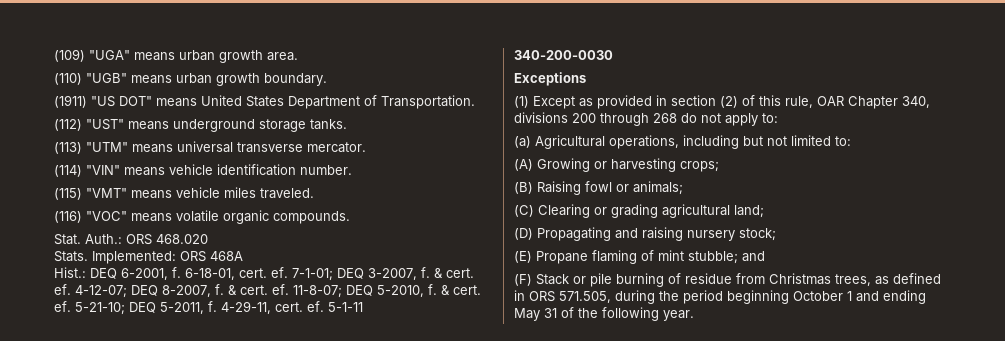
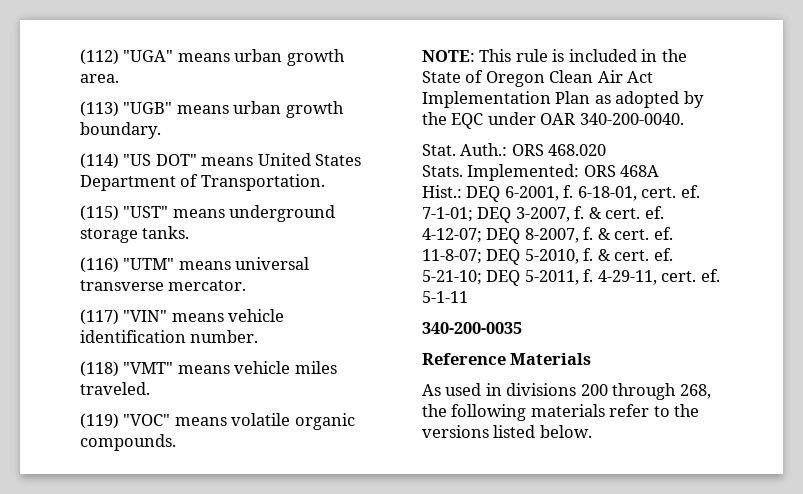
[54,49,85,62] (109) -> [80,49,119,65] (112)
[54,73,82,85] (110) -> [80,101,119,117] (113)
[54,95,87,108] (1911) -> [80,153,119,169] (114)
[54,119,82,131] (112) -> [80,205,119,221] (115)
[54,142,82,154] (113) -> [80,257,119,273] (116)
[54,165,82,177] (114) -> [80,309,119,325] (117)
[54,188,82,200] (115) -> [80,361,119,377] (118)
[54,211,82,223] (116) -> [80,413,119,429] (119)
(350, 217) none -> [422,49,687,62] [422,70,654,87] [422,91,704,108] [422,112,684,129] // NOTE: This rule is included in the State of Oregon Clean Air Act Implementation Plan as adopted by the EQC under OAR 340-200-0040.
[514,50,613,60] [514,72,586,86] [514,95,930,109] [514,112,778,126] [514,135,851,149] [514,158,719,172] [514,181,683,195] [514,204,764,218] [514,227,776,241] [514,250,765,264] [514,273,941,287] [514,290,926,304] [514,307,694,321] 340-200-0030 // Exceptions // (1) Except as provided in section (2) of this rule, OAR Chapter 340, divisions 200 through 268 do not apply to: // (a) Agricultural operations, including but not limited to: // (A) Growing or harvesting crops; // (B) Raising fowl or animals; // (C) Clearing or grading agricultural land; // (D) Propagating and raising nursery stock; // (E) Propane flaming of mint stubble; and // (F) Stack or pile burning of residue from Christmas trees, as defined in ORS 571.505, during the period beginning October 1 and ending May 31 of the following year. -> [422,322,522,334] [422,353,592,365] [422,383,711,400] [422,404,700,421] [422,425,592,438] 340-200-0035 // Reference Materials // As used in divisions 200 through 268, the following materials refer to the versions listed below.

